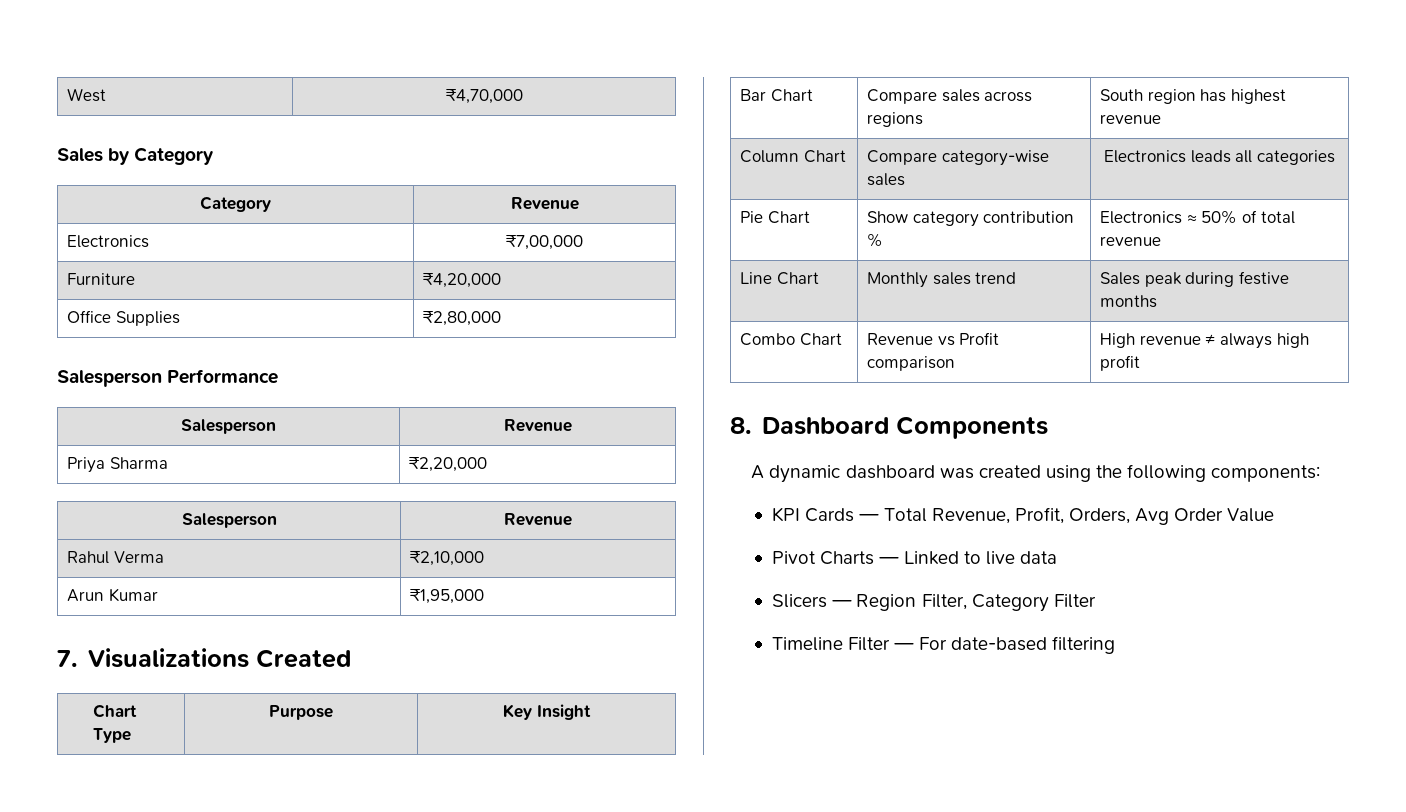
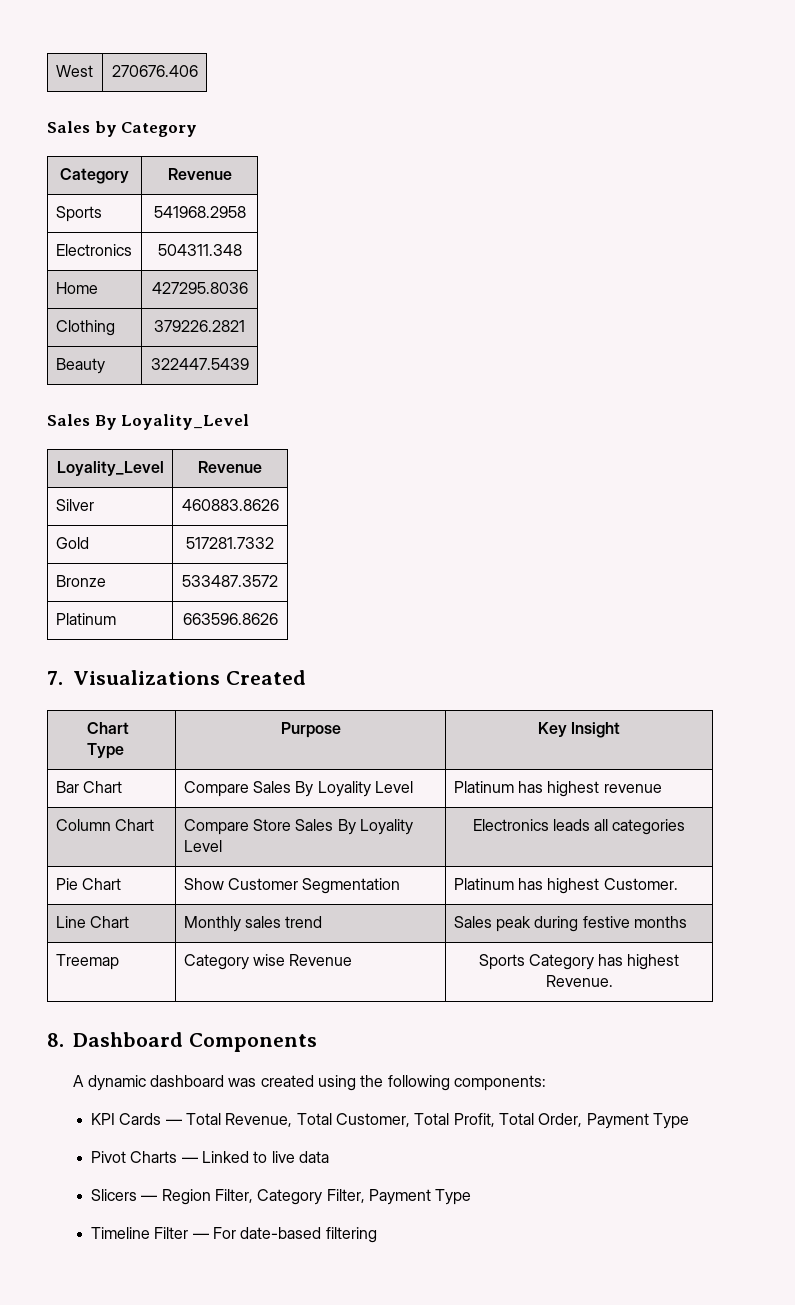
[445,89,523,104] ₹4,70,000 -> [111,65,198,77] 270676.406
(579, 203) none -> [55,206,102,222] [153,206,246,218] // Sports | 541968.2958
[506,235,583,250] [67,273,136,285] [423,273,502,288] [67,310,180,326] [423,311,502,326] [57,369,279,387] [181,419,276,434] [503,419,572,432] [67,457,168,473] [409,457,488,472] [181,513,277,528] [504,513,572,526] [67,551,164,564] [410,551,485,566] [67,588,158,602] [410,589,485,604] ₹7,00,000 // Furniture | ₹4,20,000 // Office Supplies | ₹2,80,000 // Salesperson Performance // Salesperson | Revenue // Priya Sharma | ₹2,20,000 // Salesperson | Revenue // Rahul Verma | ₹2,10,000 // Arun Kumar | ₹1,95,000 -> [157,244,242,256] [55,282,98,294] [151,282,248,294] [55,320,115,336] [154,320,245,332] [55,358,105,374] [150,358,249,370] [47,414,250,430] [56,461,164,476] [197,461,262,473] [55,499,94,511] [181,499,279,511] [55,537,89,549] [185,537,274,549] [55,575,106,587] [182,575,278,587] [55,613,116,625] [182,613,278,625] 504311.348 // Home | 427295.8036 // Clothing | 379226.2821 // Beauty | 322447.5439 // Sales By Loyality_Level // Loyality_Level | Revenue // Silver | 460883.8626 // Gold | 517281.7332 // Bronze | 533487.3572 // Platinum | 663596.8626
[941,89,1033,102] [867,112,924,127] [1100,89,1196,104] sales across regions | South region -> [253,781,413,797] [453,781,514,793] Sales By Loyality Level | Platinum
[941,150,1049,166] [867,173,906,186] category-wise sales -> [253,819,413,835] [183,840,222,852] Store Sales By Loyality Level
[912,211,1075,227] [867,233,884,247] [1100,210,1295,224] [1100,236,1162,246] category contribution % | Electronics ≈ 50% of total revenue -> [228,878,401,894] [453,878,678,894] Customer Segmentation | Platinum has highest Customer.
[740,333,842,346] [867,332,1000,346] [867,356,956,371] [1100,333,1309,349] [1100,355,1141,371] Combo Chart | Revenue vs Profit comparison | High revenue ≠ always high profit -> [55,954,119,970] [183,954,353,970] [478,954,680,970] [545,975,613,987] Treemap | Category wise Revenue | Sports Category has highest Revenue.
[1014,507,1275,525] Profit, Orders, Avg Order Value -> [296,1113,689,1129] Total Customer, Total Profit, Total Order, Payment Type
[1053,594,1096,608] Filter -> [326,1189,472,1205] Filter, Payment Type

